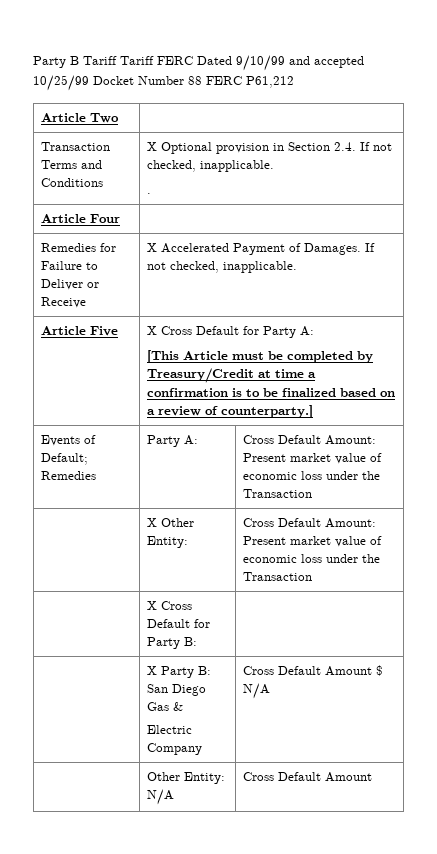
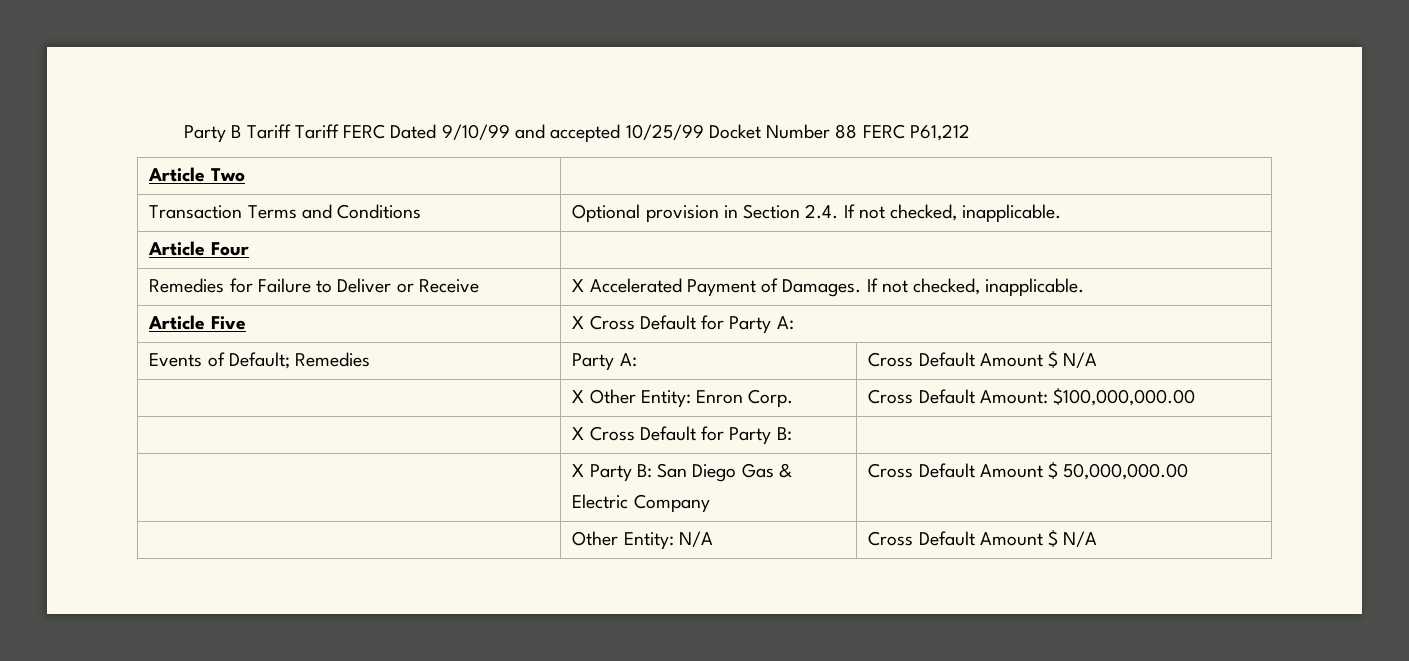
[146,142,157,151] X -> (422, 211) none
[146,193,151,194] // . -> (1062, 213) none
[146,350,373,363] [146,368,316,383] [146,388,395,397] [146,405,313,418] // [This Article must be completed by Treasury/Credit at time a confirmation is to be finalized based on a review of counterparty.] -> (794, 323) none
[324,435,376,445] [242,453,382,464] [242,471,380,480] [242,489,312,498] Amount: Present market value of economic loss under the Transaction -> [979,351,1098,369] Amount $ N/A
[242,518,376,528] [242,536,382,547] [242,554,380,563] [242,572,312,581] | Cross Default Amount: Present market value of economic loss under the Transaction -> [696,389,794,408] [868,388,1196,406] Enron Corp. | Cross Default Amount: $100,000,000.00
[242,683,270,699] N/A -> [1063,463,1189,480] 50,000,000.00
(372, 777) none -> [1048,530,1098,548] $ N/A

